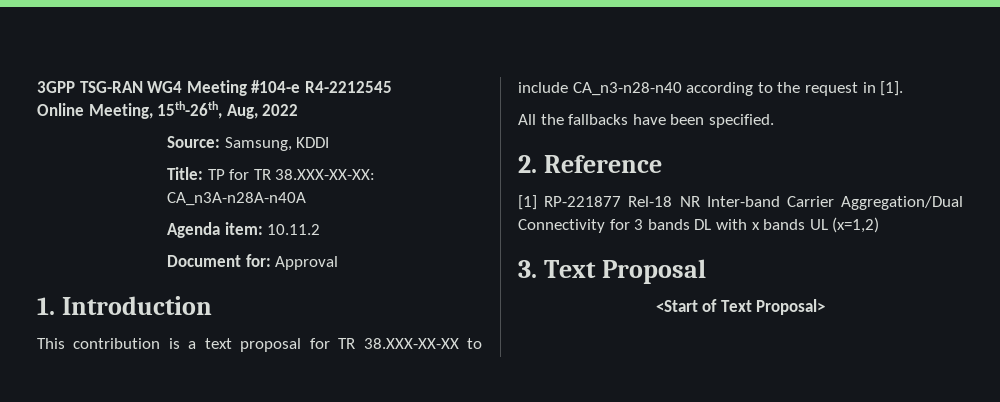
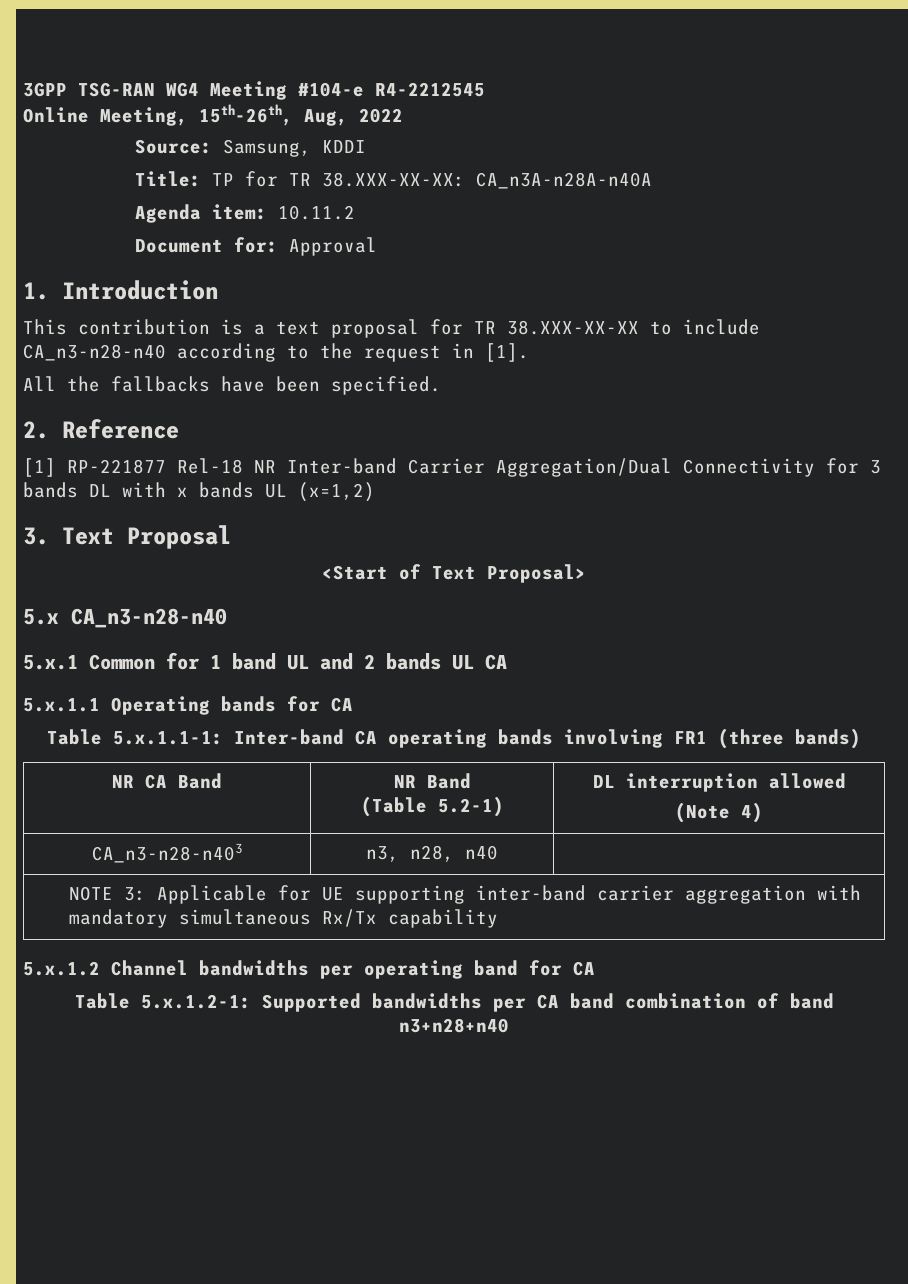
(826, 307) none -> [23,608,227,628] [23,652,507,670] [23,696,353,715] [47,728,861,749] [112,773,222,789] [393,773,471,789] [360,796,504,817] [592,773,846,792] [675,802,763,823] [92,843,242,863] [366,845,498,862] [69,885,862,904] [69,909,499,928] [23,960,595,979] [74,993,834,1012] [399,1018,509,1033] // 5.x CA_n3-n28-n40 // 5.x.1 Common for 1 band UL and 2 bands UL CA // 5.x.1.1 Operating bands for CA // Table 5.x.1.1-1: Inter-band CA operating bands involving FR1 (three bands) // NR CA Band | NR Band // (Table 5.2-1) | DL interruption allowed // (Note 4) // CA_n3-n28-n403 | n3, n28, n40 | // NOTE 3: Applicable for UE supporting inter-band carrier aggregation with mandatory simultaneous Rx/Tx capability // 5.x.1.2 Channel bandwidths per operating band for CA // Table 5.x.1.2-1: Supported bandwidths per CA band combination of band n3+n28+n40

